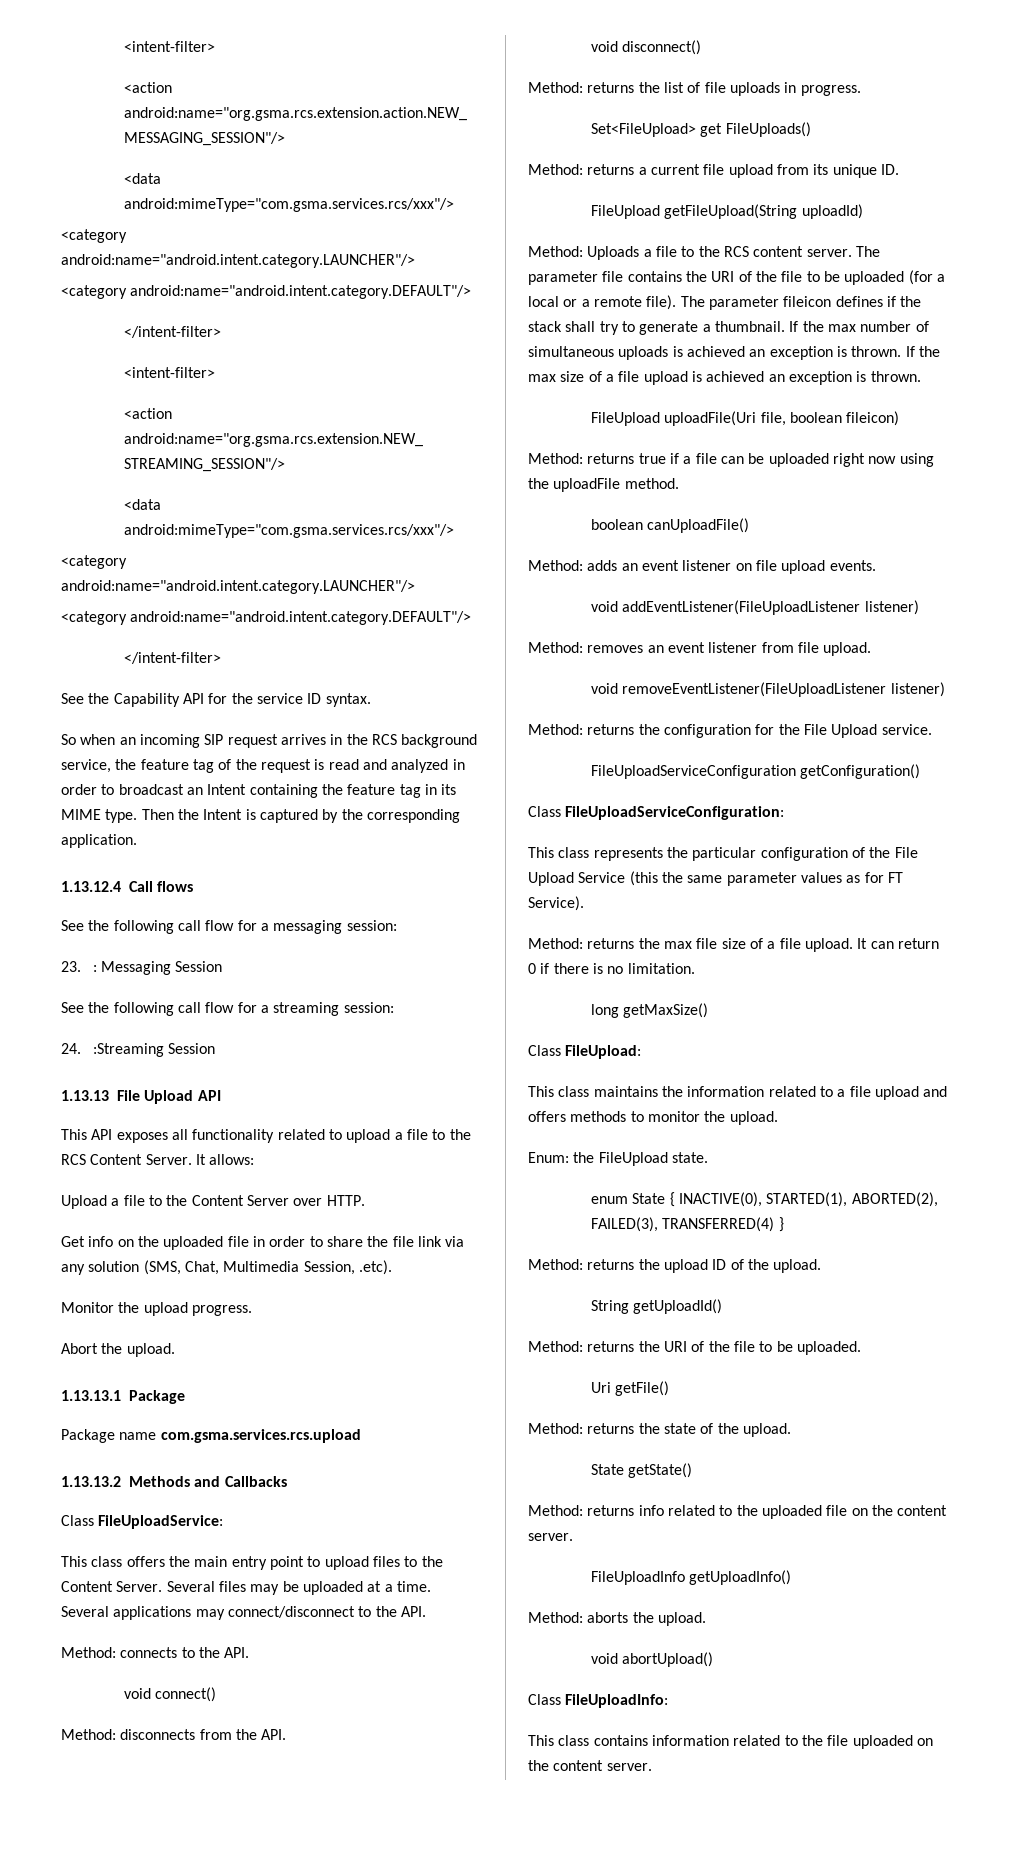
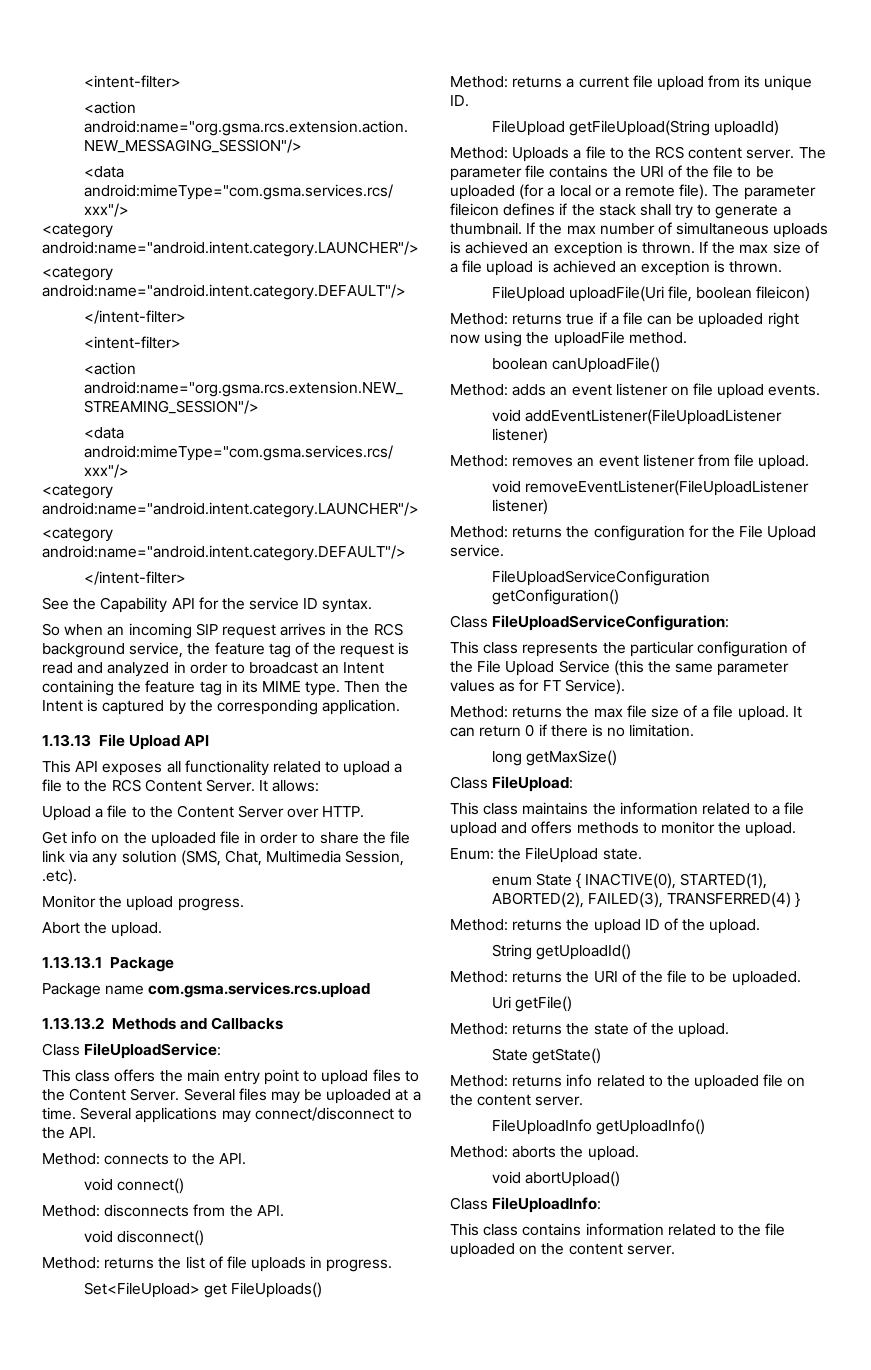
[61,881,194,892] [61,920,397,934] [61,961,223,975] [61,1002,394,1016] [61,1043,215,1057] // 1.13.12.4 Call flows // See the following call flow for a messaging session: // 23. : Messaging Session // See the following call flow for a streaming session: // 24. :Streaming Session -> (401, 707) none

